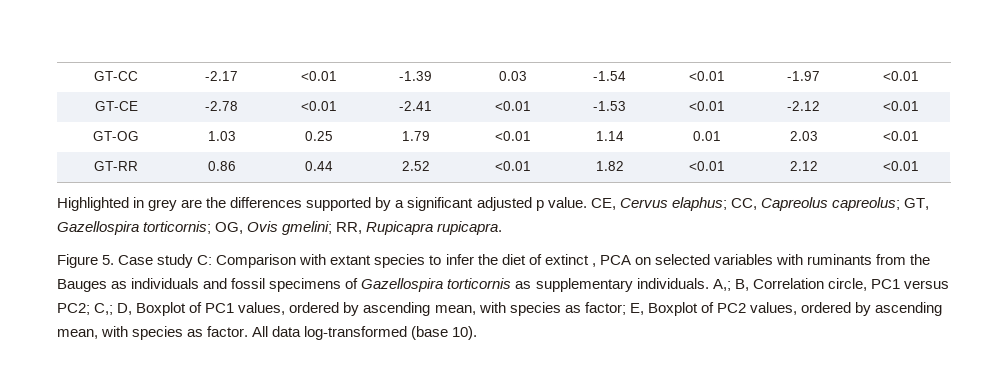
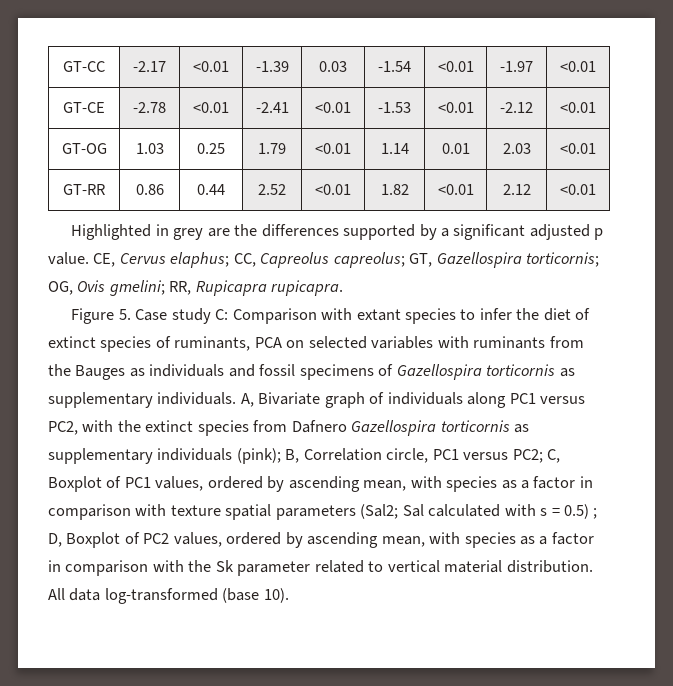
[591,263,596,267] , -> [100,336,251,352] species of ruminants,
[712,279,731,291] A,; -> [240,392,586,408] [48,420,530,436] [48,448,281,464] A, Bivariate graph of individuals along PC1 versus PC2, with the extinct species from Dafnero Gazellospira torticornis as supplementary individuals (pink);
[94,303,133,315] C,; D, -> [547,449,561,463] C,
[584,302,644,315] factor; E, -> [521,476,593,489] [48,504,598,520] [48,533,62,547] a factor in comparison with texture spatial parameters (Sal2; Sal calculated with s = 0.5) ; D,
[207,326,249,337] factor. -> [539,532,594,545] [48,560,593,576] a factor in comparison with the Sk parameter related to vertical material distribution.

